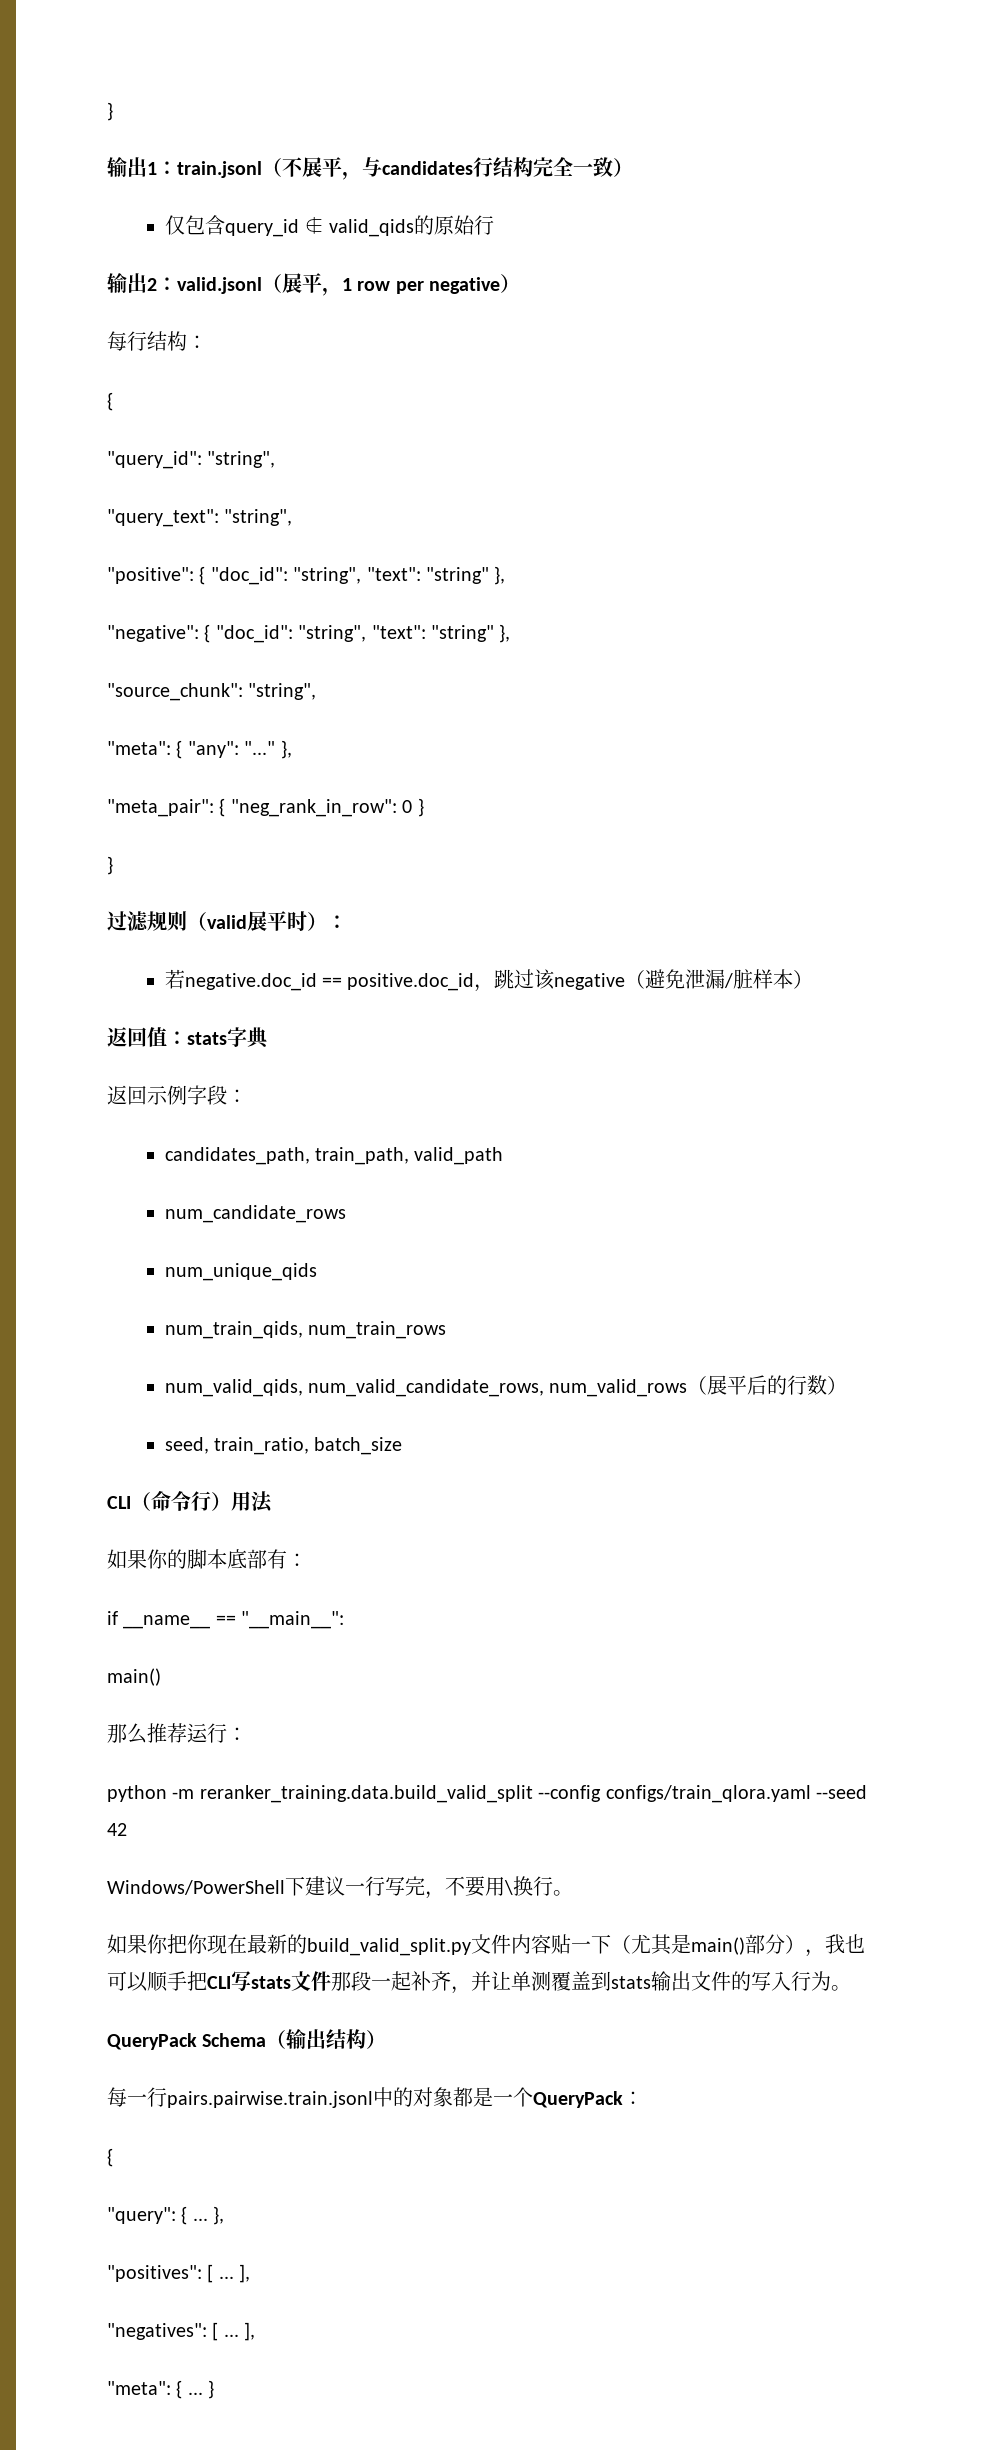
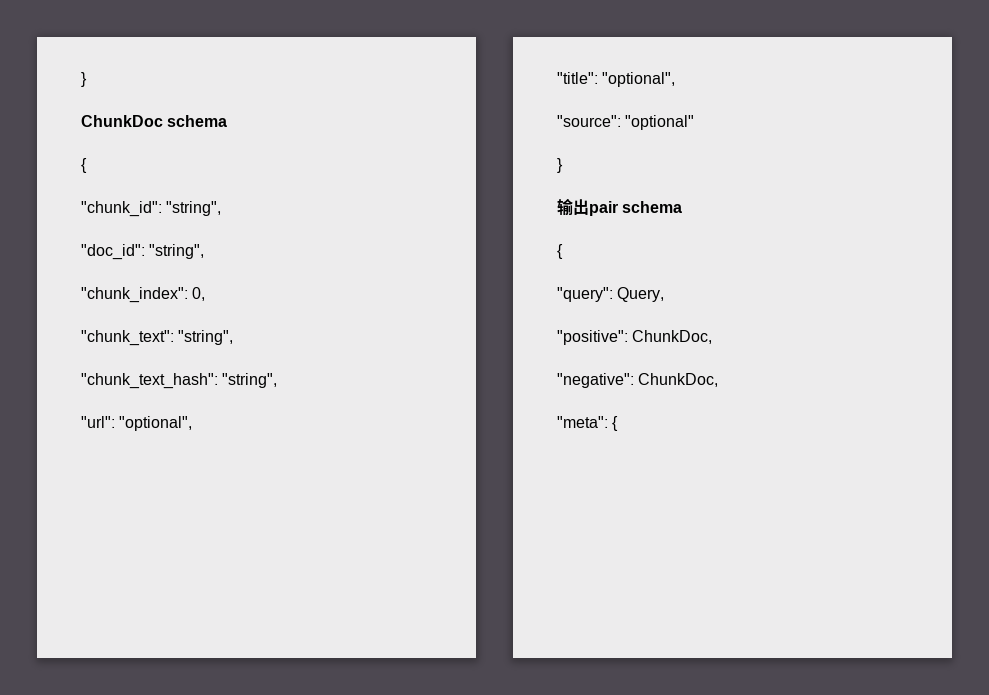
[107,102,113,121] [107,156,633,180] [164,215,495,237] [107,272,521,296] [107,331,207,351] [107,392,113,411] [107,451,276,469] [107,509,293,527] [107,566,506,585] [107,624,511,643] [107,683,317,701] [107,740,292,759] [107,798,424,817] [107,856,113,875] [107,911,347,932] [164,969,814,992] [107,1027,270,1049] [107,1085,247,1105] [164,1147,504,1165] [164,1205,346,1223] [164,1263,317,1281] [164,1321,446,1339] [164,1375,848,1397] [164,1437,403,1455] [107,1491,273,1513] [107,1549,307,1569] [107,1611,345,1629] [107,1668,161,1686] [107,1723,247,1744] [107,1785,867,1803] [107,1823,127,1836] [107,1876,573,1899] [107,1934,865,1957] [107,1971,851,1994] [107,2028,387,2050] [107,2087,643,2108] [107,2148,113,2167] [107,2206,225,2225] [107,2264,251,2283] [107,2322,256,2341] [107,2380,215,2399] } // 输出1：train.jsonl（不展平，与candidates行结构完全一致） // 仅包含query_id ∉ valid_qids的原始行 // 输出2：valid.jsonl（展平，1 row per negative） // 每行结构： // { // "query_id": "string", // "query_text": "string", // "positive": { "doc_id": "string", "text": "string" }, // "negative": { "doc_id": "string", "text": "string" }, // "source_chunk": "string", // "meta": { "any": "..." }, // "meta_pair": { "neg_rank_in_row": 0 } // } // 过滤规则（valid展平时）： // 若negative.doc_id == positive.doc_id，跳过该negative（避免泄漏/脏样本） // 返回值：stats字典 // 返回示例字段： // candidates_path, train_path, valid_path // num_candidate_rows // num_unique_qids // num_train_qids, num_train_rows // num_valid_qids, num_valid_candidate_rows, num_valid_rows（展平后的行数） // seed, train_ratio, batch_size // CLI（命令行）用法 // 如果你的脚本底部有： // if __name__ == "__main__": // main() // 那么推荐运行： // python -m reranker_training.data.build_valid_split --config configs/train_qlora.yaml --seed 42 // Windows/PowerShell下建议一行写完，不要用\换行。 // 如果你把你现在最新的build_valid_split.py文件内容贴一下（尤其是main()部分），我也可以顺手把CLI写stats文件那段一起补齐，并让单测覆盖到stats输出文件的写入行为。 // QueryPack Schema（输出结构） // 每一行pairs.pairwise.train.jsonl中的对象都是一个QueryPack： // { // "query": { ... }, // "positives": [ ... ], // "negatives": [ ... ], // "meta": { ... } -> [81,72,87,87] [81,115,228,127] [81,158,87,173] [81,201,222,217] [81,244,205,260] [81,287,206,303] [81,330,234,346] [81,373,278,389] [81,416,193,431] [557,72,676,87] [557,115,695,130] [557,158,563,173] [557,198,683,216] [557,244,563,259] [557,287,665,302] [557,330,713,345] [557,373,719,388] [557,416,619,431] } // ChunkDoc schema // { // "chunk_id": "string", // "doc_id": "string", // "chunk_index": 0, // "chunk_text": "string", // "chunk_text_hash": "string", // "url": "optional", // "title": "optional", // "source": "optional" // } // 输出pair schema // { // "query": Query, // "positive": ChunkDoc, // "negative": ChunkDoc, // "meta": {

